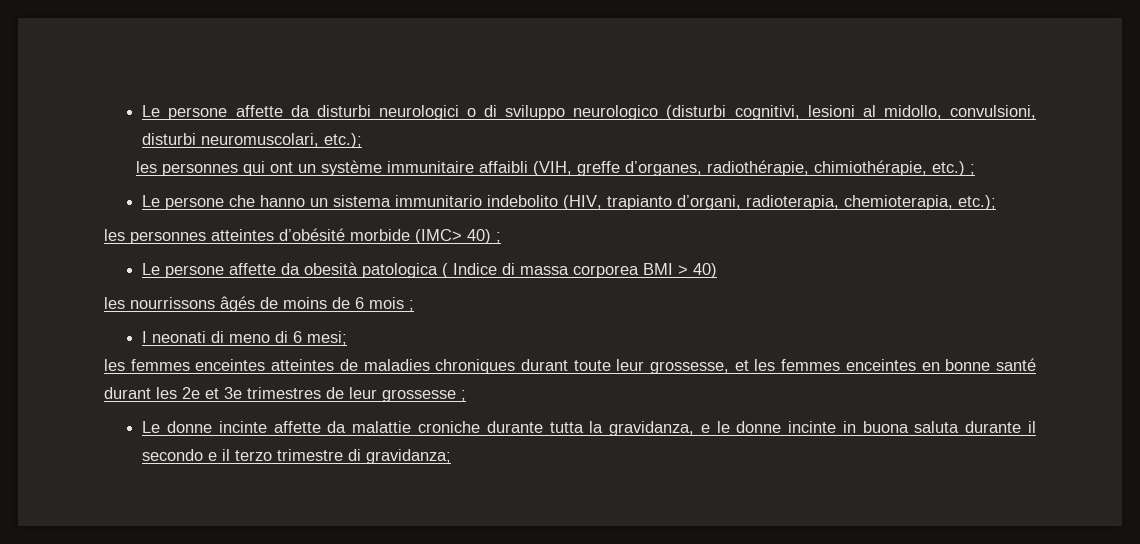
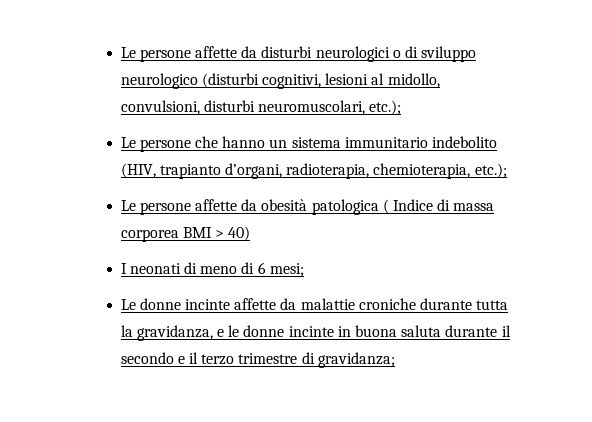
[135,160,975,176] // les personnes qui ont un système immunitaire affaibli (VIH, greffe d’organes, radiothérapie, chimiothérapie, etc.) ; -> (402, 107) none
[104,228,501,244] // les personnes atteintes d’obésité morbide (IMC> 40) ; -> (507, 170) none
[104,296,414,312] // les nourrissons âgés de moins de 6 mois ; -> (251, 233) none
[104,358,1037,374] [104,387,466,402] // les femmes enceintes atteintes de maladies chroniques durant toute leur grossesse, et les femmes enceintes en bonne santé durant les 2e et 3e trimestres de leur grossesse ; -> (304, 270) none

